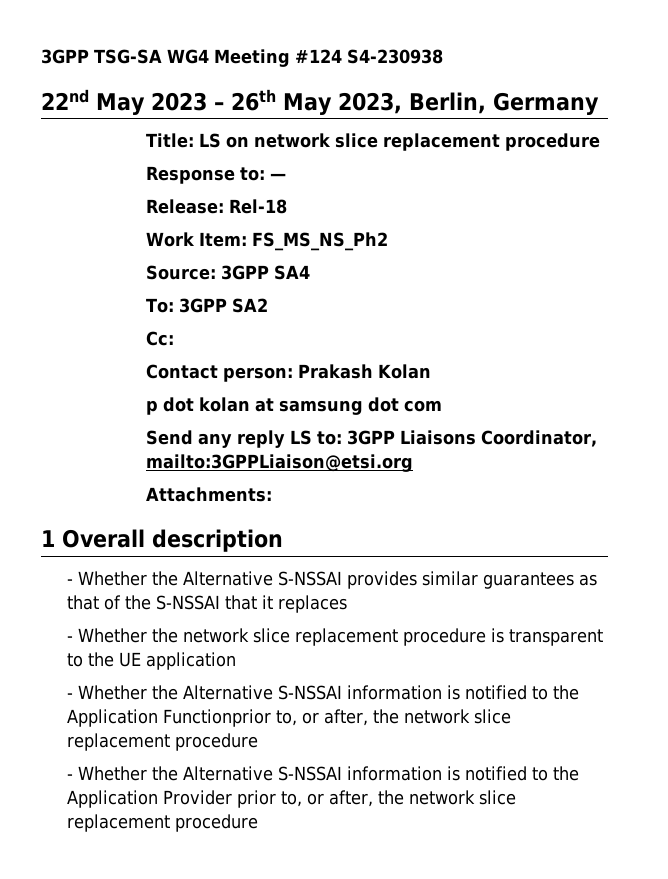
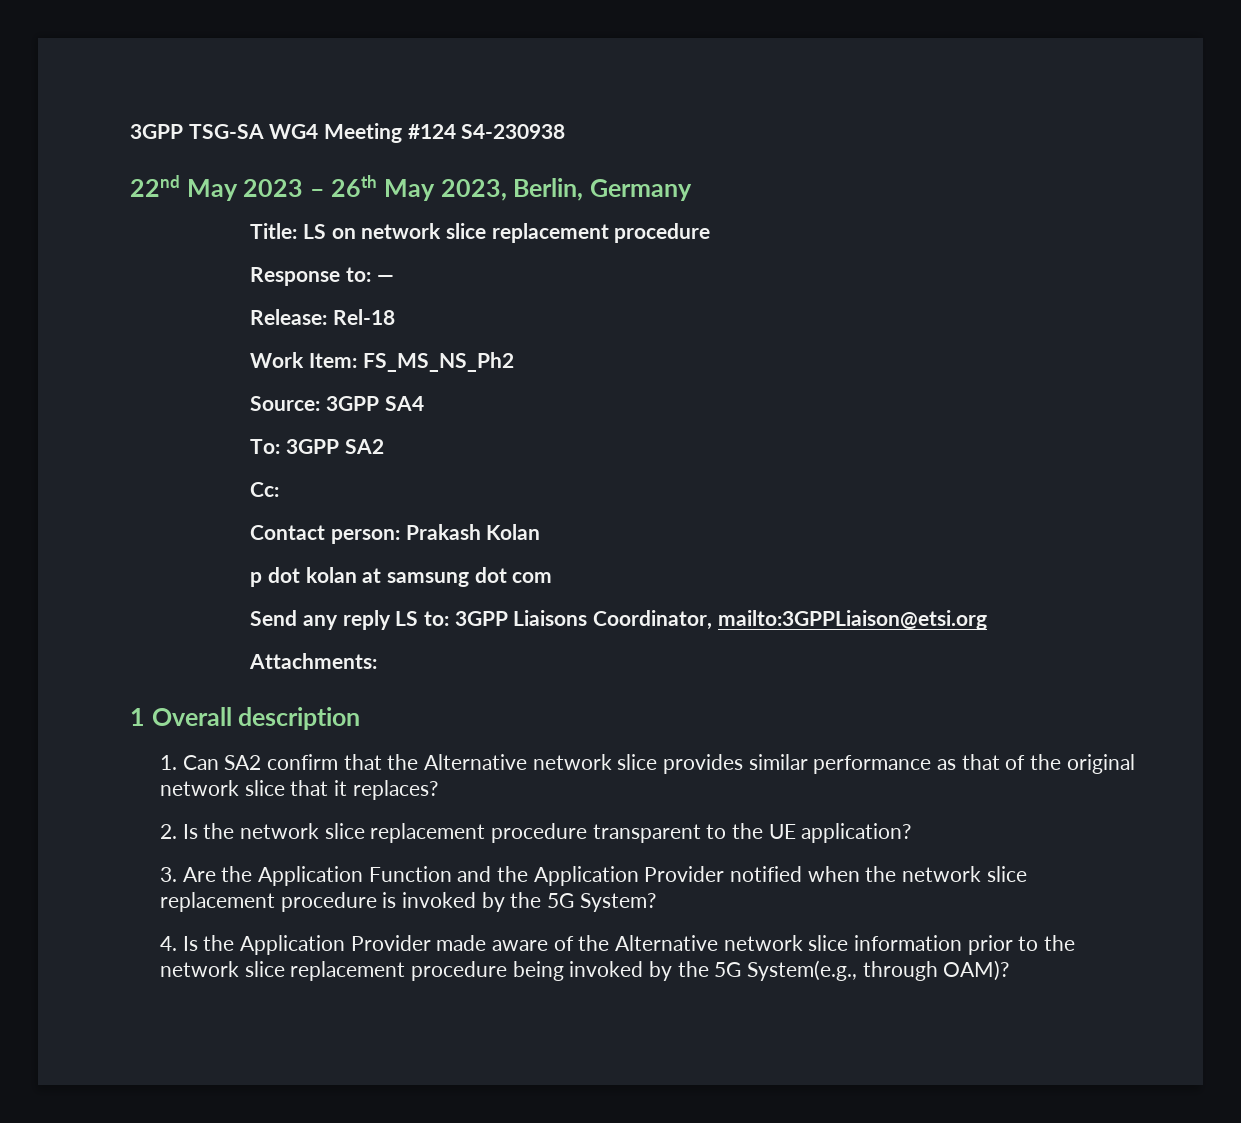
[67,571,343,586] - Whether the Alternative S-NSSAI -> [160,754,658,770] 1. Can SA2 confirm that the Alternative network slice
[483,572,575,589] guarantees -> [813,755,932,774] performance
[156,595,348,613] [67,628,148,643] S-NSSAI that it replaces // - Whether -> [1066,754,1135,774] [160,780,438,800] [160,823,912,843] [160,866,860,886] original network slice that it replaces? // 2. Is the network slice replacement procedure transparent to the UE application? // 3. Are the Application Function and the Application Provider notified when
[509,629,604,646] [67,652,237,670] [67,685,580,700] [67,709,512,727] [67,733,259,751] [67,766,580,781] [67,790,517,808] [67,814,259,832] transparent to the UE application // - Whether the Alternative S-NSSAI information is notified to the Application Functionprior to, or after, the network slice replacement procedure // - Whether the Alternative S-NSSAI information is notified to the Application Provider prior to, or after, the network slice replacement procedure -> [402,892,656,912] [160,935,1076,955] [160,960,1010,981] invoked by the 5G System? // 4. Is the Application Provider made aware of the Alternative network slice information prior to the network slice replacement procedure being invoked by the 5G System(e.g., through OAM)?

